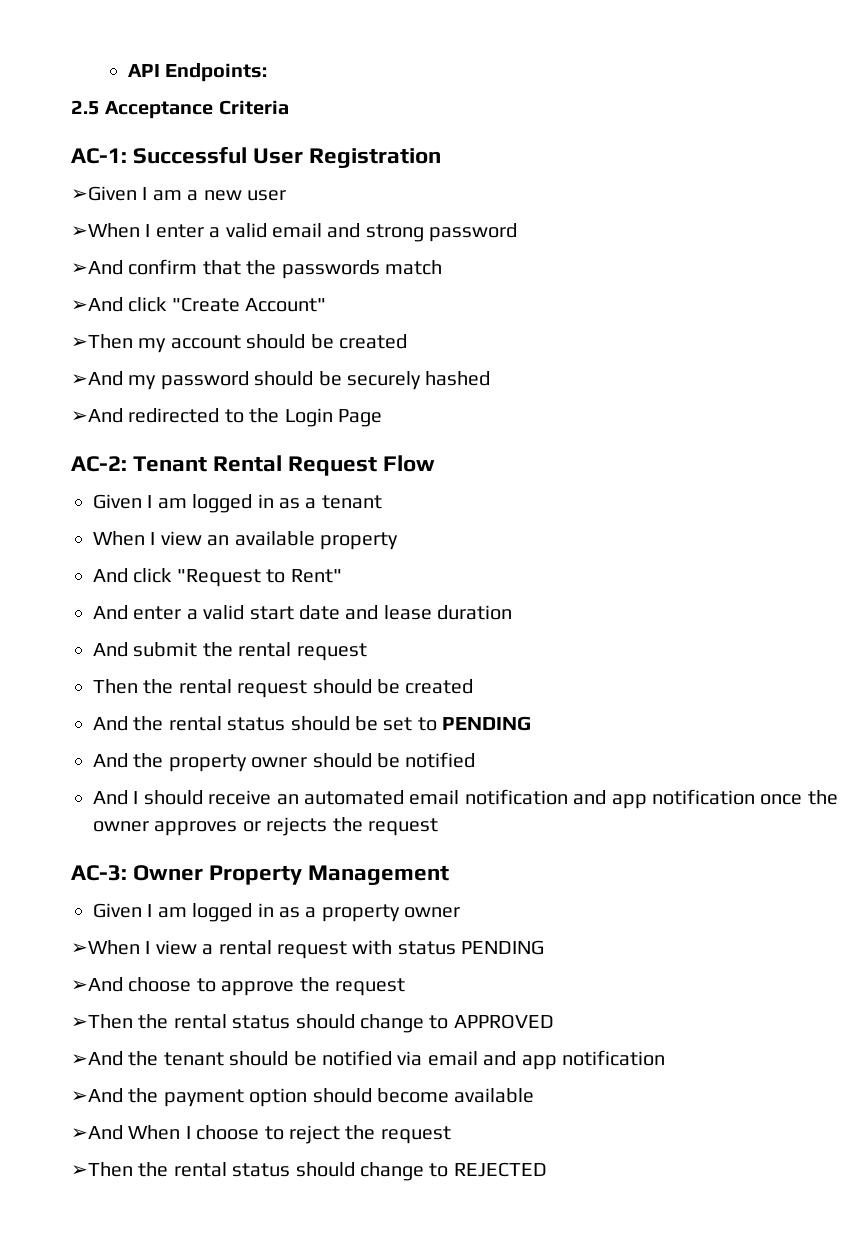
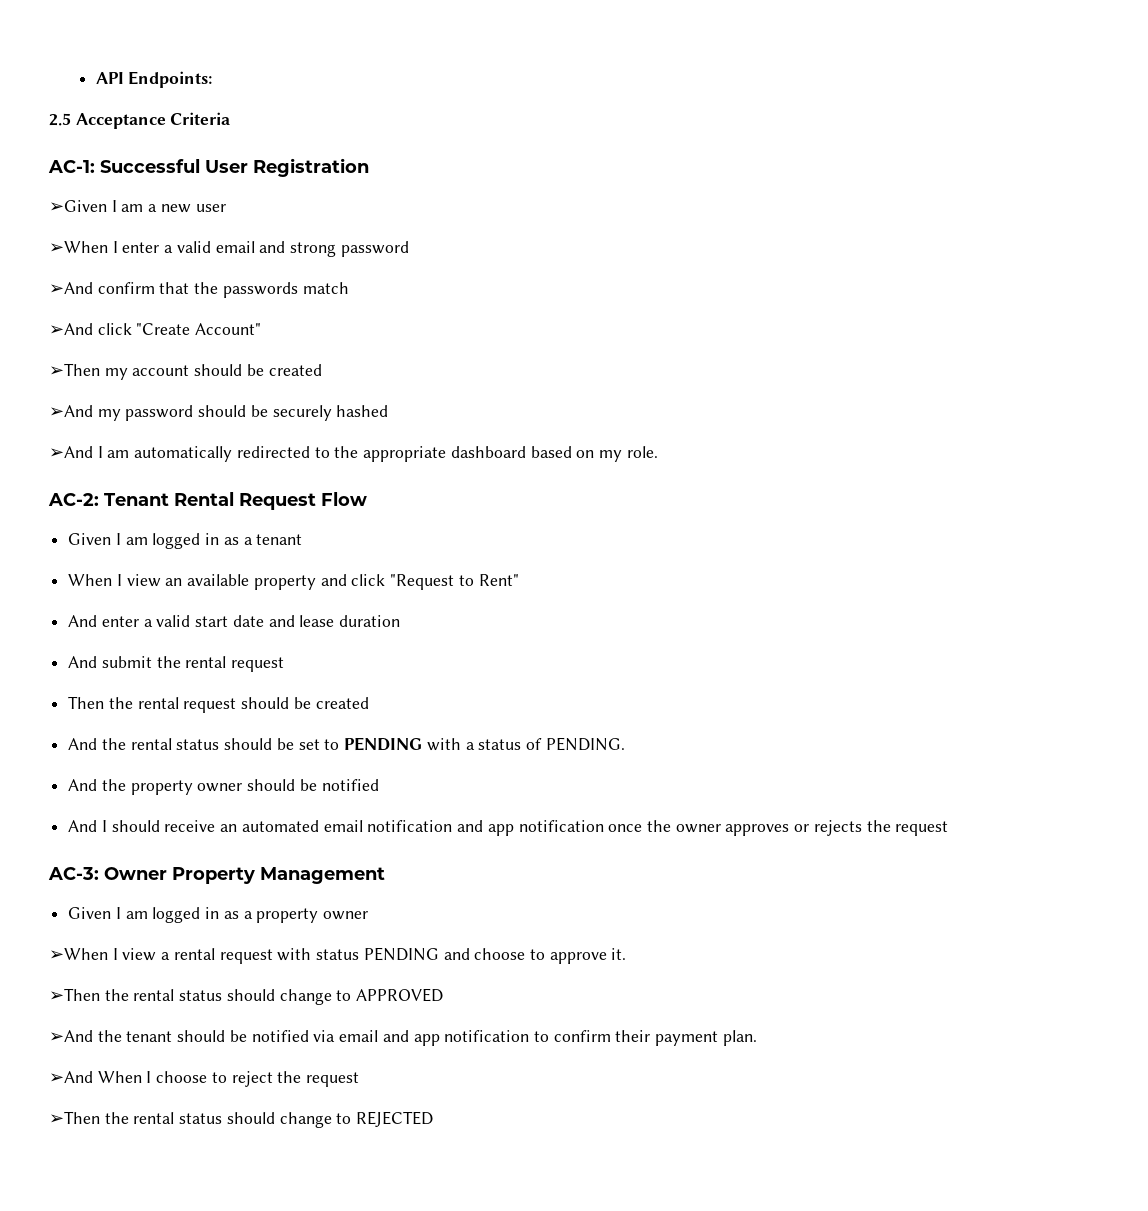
[128,408,382,427] redirected to the Login Page -> [97,446,658,462] I am automatically redirected to the appropriate dashboard based on my role.
[93,568,128,583] // And -> [320,574,347,586] and
(532, 723) none -> [426,737,625,751] with a status of PENDING.
[71,977,123,992] // ➢And -> [443,948,470,960] and
[299,977,405,996] the request -> [611,948,627,960] it.
[71,1088,535,1107] // ➢And the payment option should become available -> [533,1030,757,1046] to confirm their payment plan.

